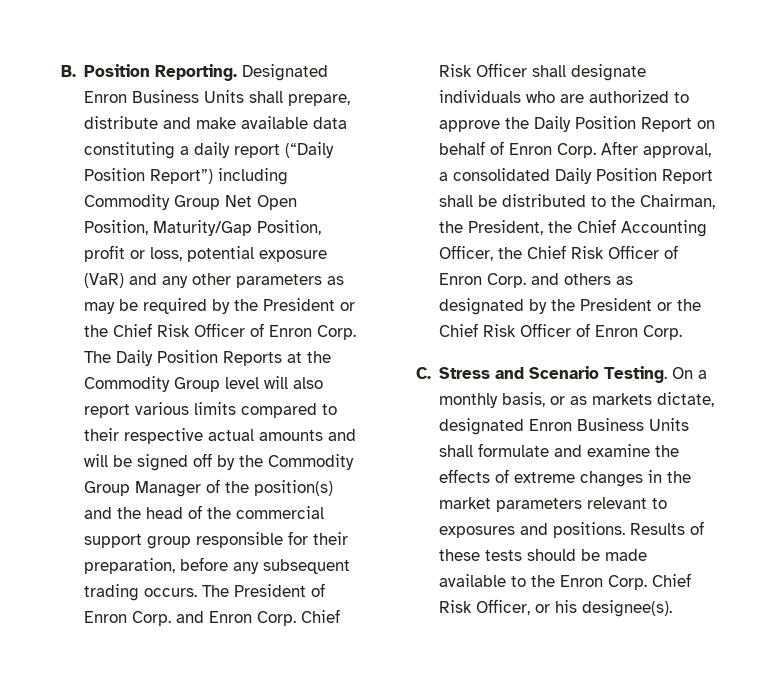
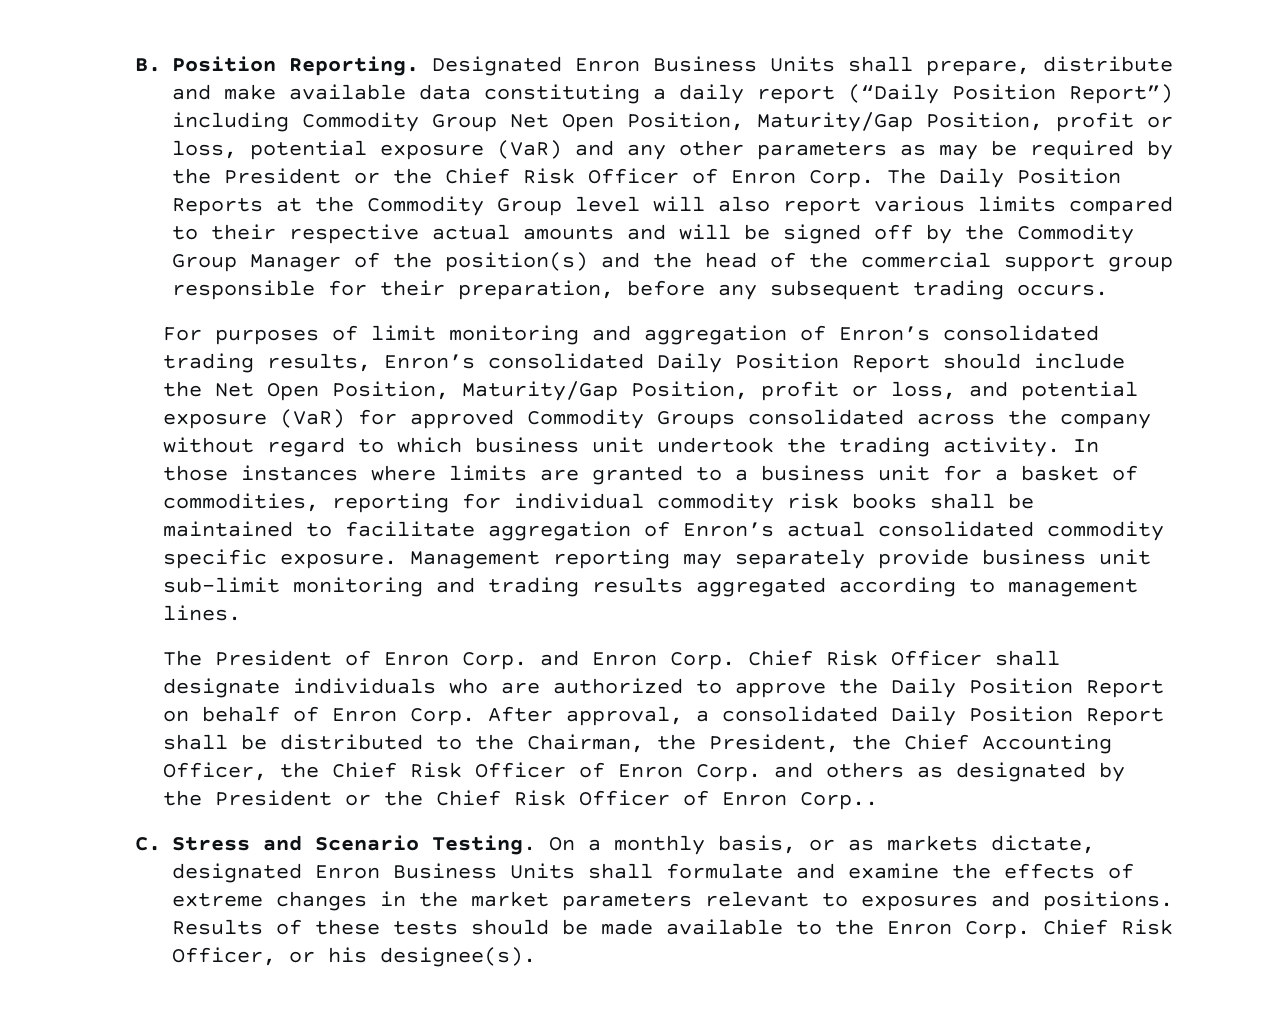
(198, 592) none -> [162,325,1099,345] [162,353,1125,373] [162,381,1138,401] [162,409,1151,429] [162,437,1099,457] [162,465,1138,485] [162,493,1034,513] [162,521,1164,541] [162,549,1151,569] [162,577,1138,597] [162,605,241,621] // For purposes of limit monitoring and aggregation of Enron’s consolidated trading results, Enron’s consolidated Daily Position Report should include the Net Open Position, Maturity/Gap Position, profit or loss, and potential exposure (VaR) for approved Commodity Groups consolidated across the company without regard to which business unit undertook the trading activity. In those instances where limits are granted to a business unit for a basket of commodities, reporting for individual commodity risk books shall be maintained to facilitate aggregation of Enron’s actual consolidated commodity specific exposure. Management reporting may separately provide business unit sub-limit monitoring and trading results aggregated according to management lines. //
[643,325,683,340] Corp. -> [799,792,878,810] Corp..

